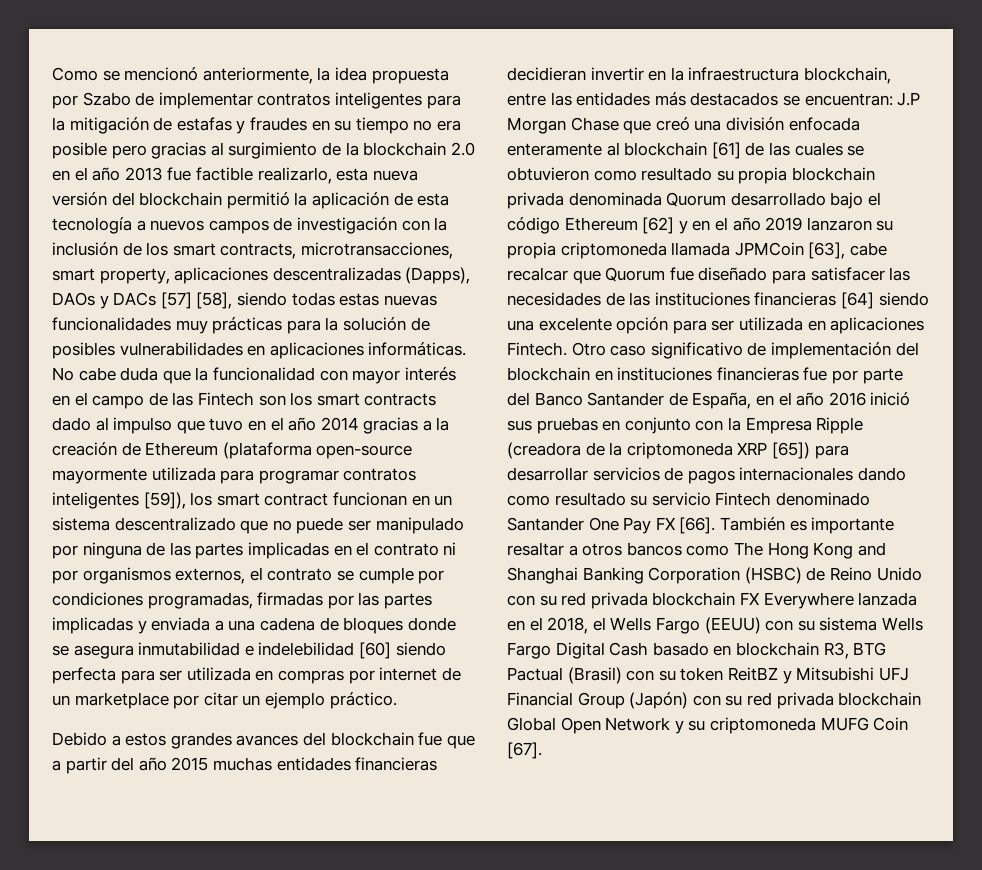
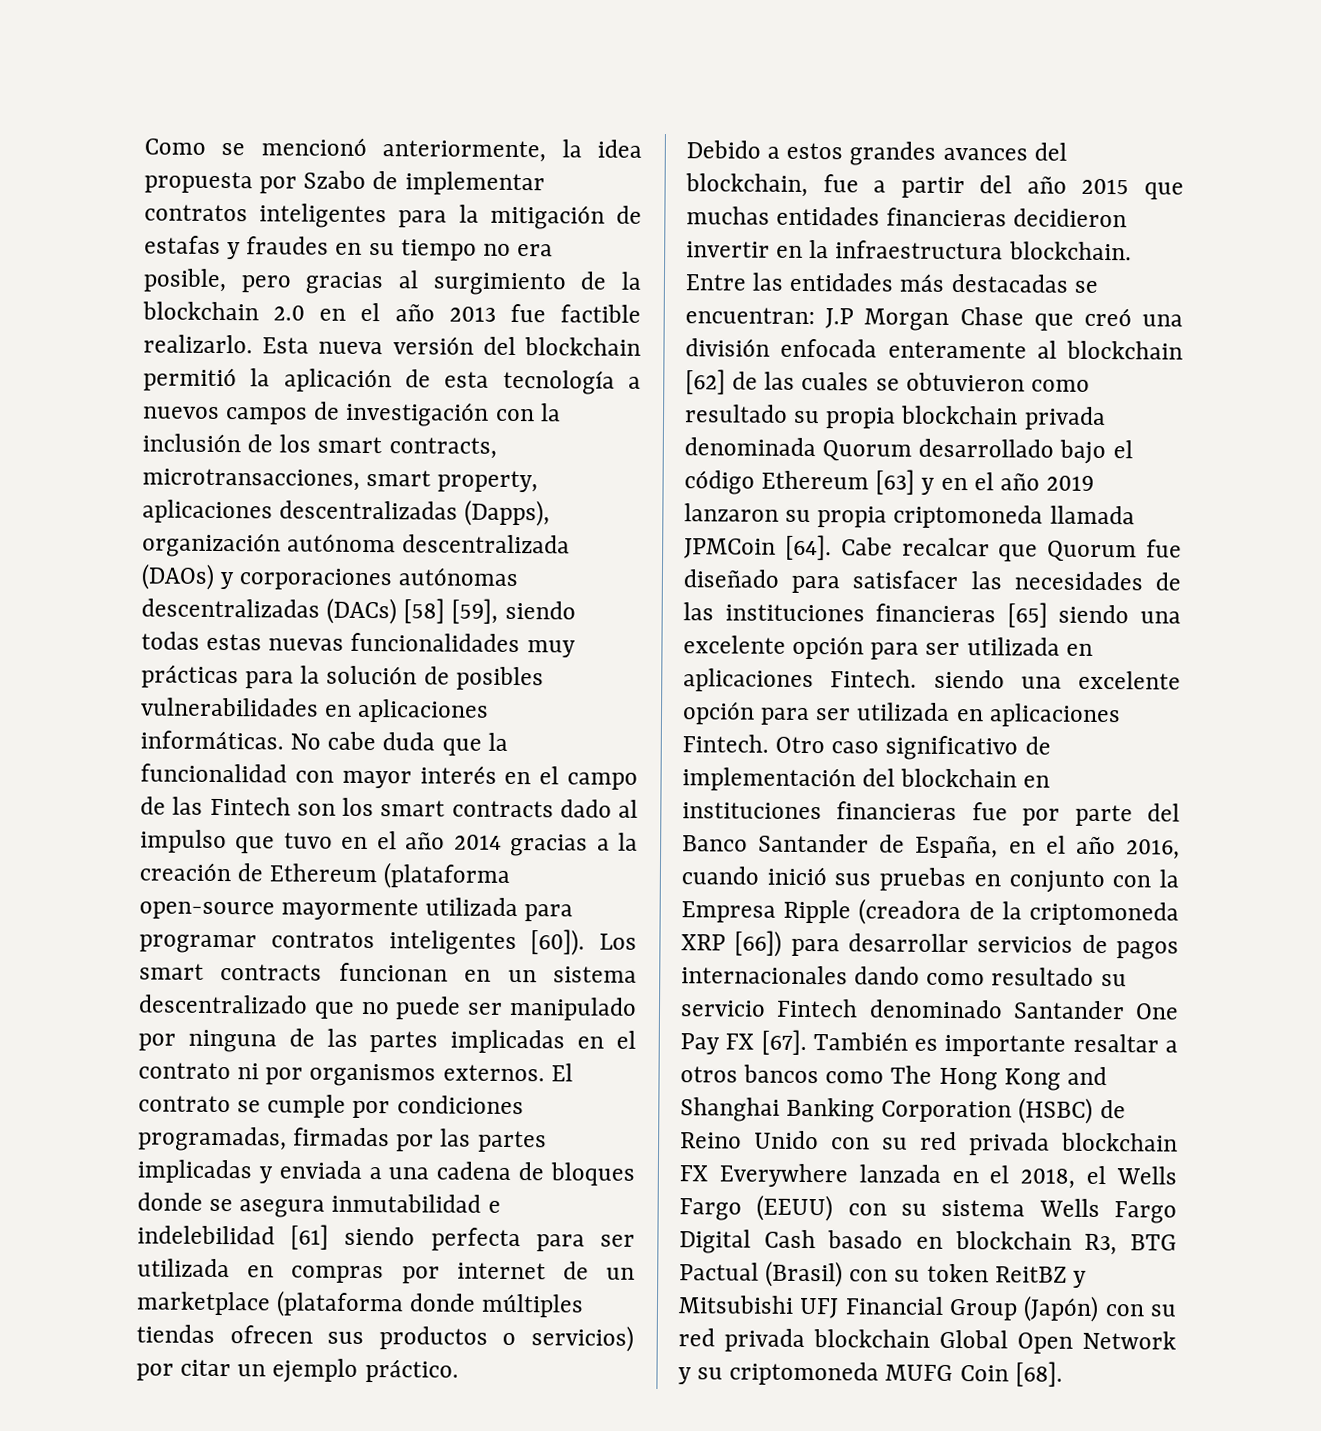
[52,142,107,159] posible -> [143,268,227,293] posible,
[257,167,369,184] realizarlo, esta -> [143,334,310,354] realizarlo. Esta
[52,292,233,309] DAOs y DACs [57] [58], -> [142,532,571,558] [141,563,520,591] [141,597,499,625] organización autónoma descentralizada (DAOs) y corporaciones autónomas descentralizadas (DACs) [58] [59],
[143,492,329,509] [59]), los smart contract -> [530,929,637,956] [139,963,323,981] [60]). Los smart contracts
[175,567,263,584] externos, el -> [442,1063,573,1082] externos. El
[358,642,391,659] [60] -> [290,1224,330,1250] [61]
(169, 700) none -> [276,1290,585,1318] [136,1324,634,1352] (plataforma donde múltiples tiendas ofrecen sus productos o servicios)
[330,732,475,749] blockchain fue que -> [685,173,859,197] blockchain, fue
(209, 764) none -> [1144,182,1184,200] que
[507,67,586,81] decidieran -> [1013,208,1128,228] decidieron
[803,67,891,84] [507,93,546,106] blockchain, entre -> [1008,241,1132,261] [685,274,747,291] blockchain. Entre
[690,92,779,106] destacados -> [950,273,1069,293] destacadas
[711,142,741,159] [61] -> [685,369,726,395] [62]
[642,217,675,234] [62] -> [875,469,916,495] [63]
[808,242,887,259] [63], cabe -> [784,534,893,561] [64]. Cabe
[840,292,874,309] [64] -> [1006,602,1181,628] [683,635,1093,660] [683,668,918,693] [65] siendo una excelente opción para ser utilizada en aplicaciones Fintech.
[828,392,866,406] 2016 -> [1126,839,1180,860] [681,866,759,885] 2016, cuando
[771,442,810,459] [65]) -> [734,930,783,957] [66])
[679,517,716,534] [66]. -> [760,1029,807,1056] [67].
[507,742,542,759] [67]. -> [1014,1361,1063,1387] [68].

